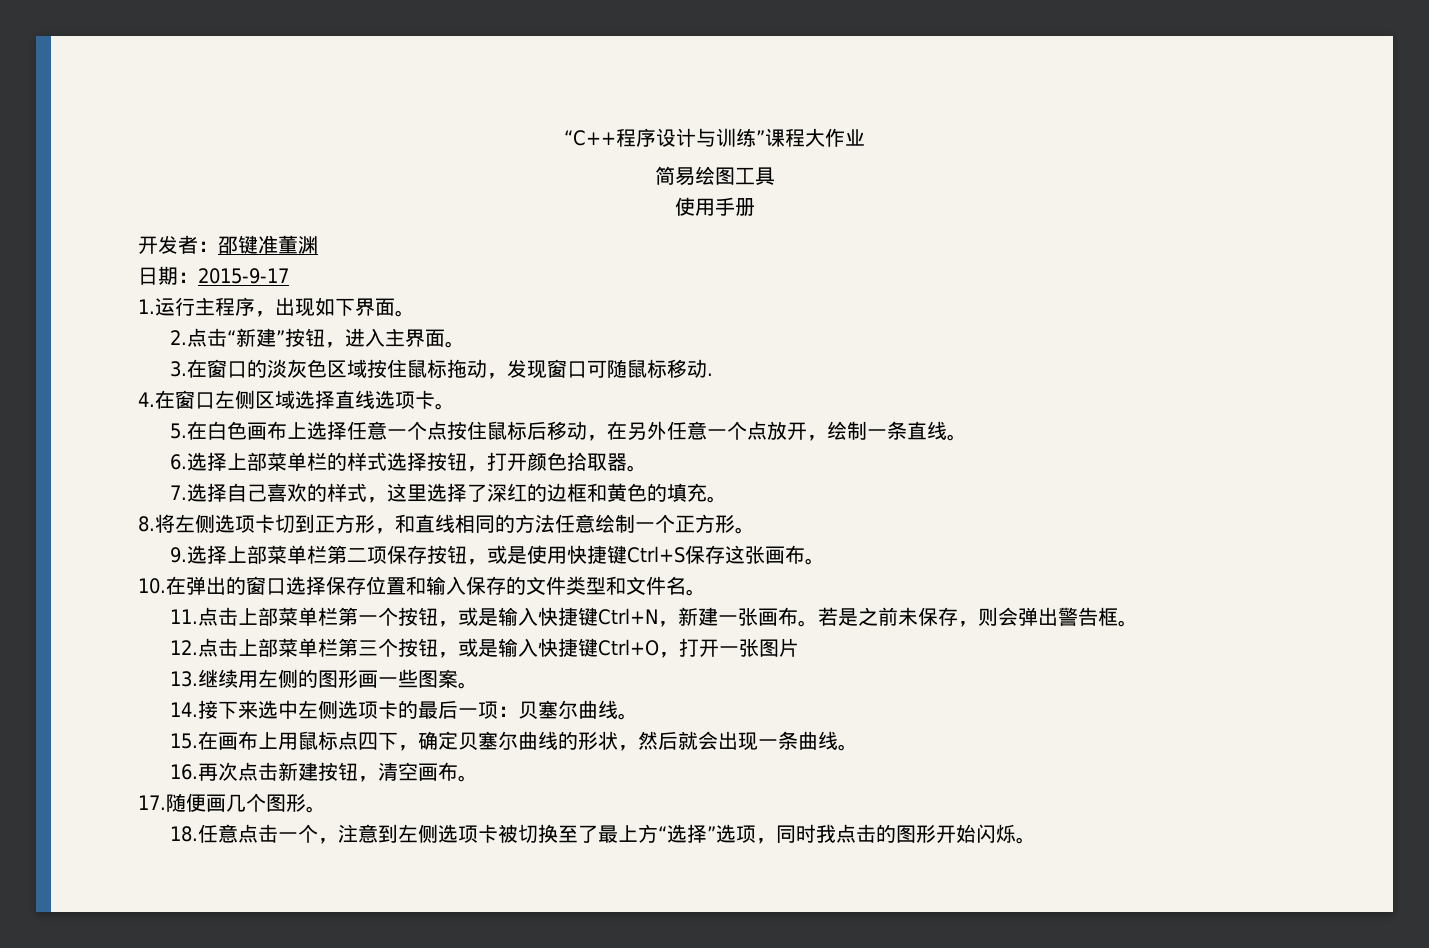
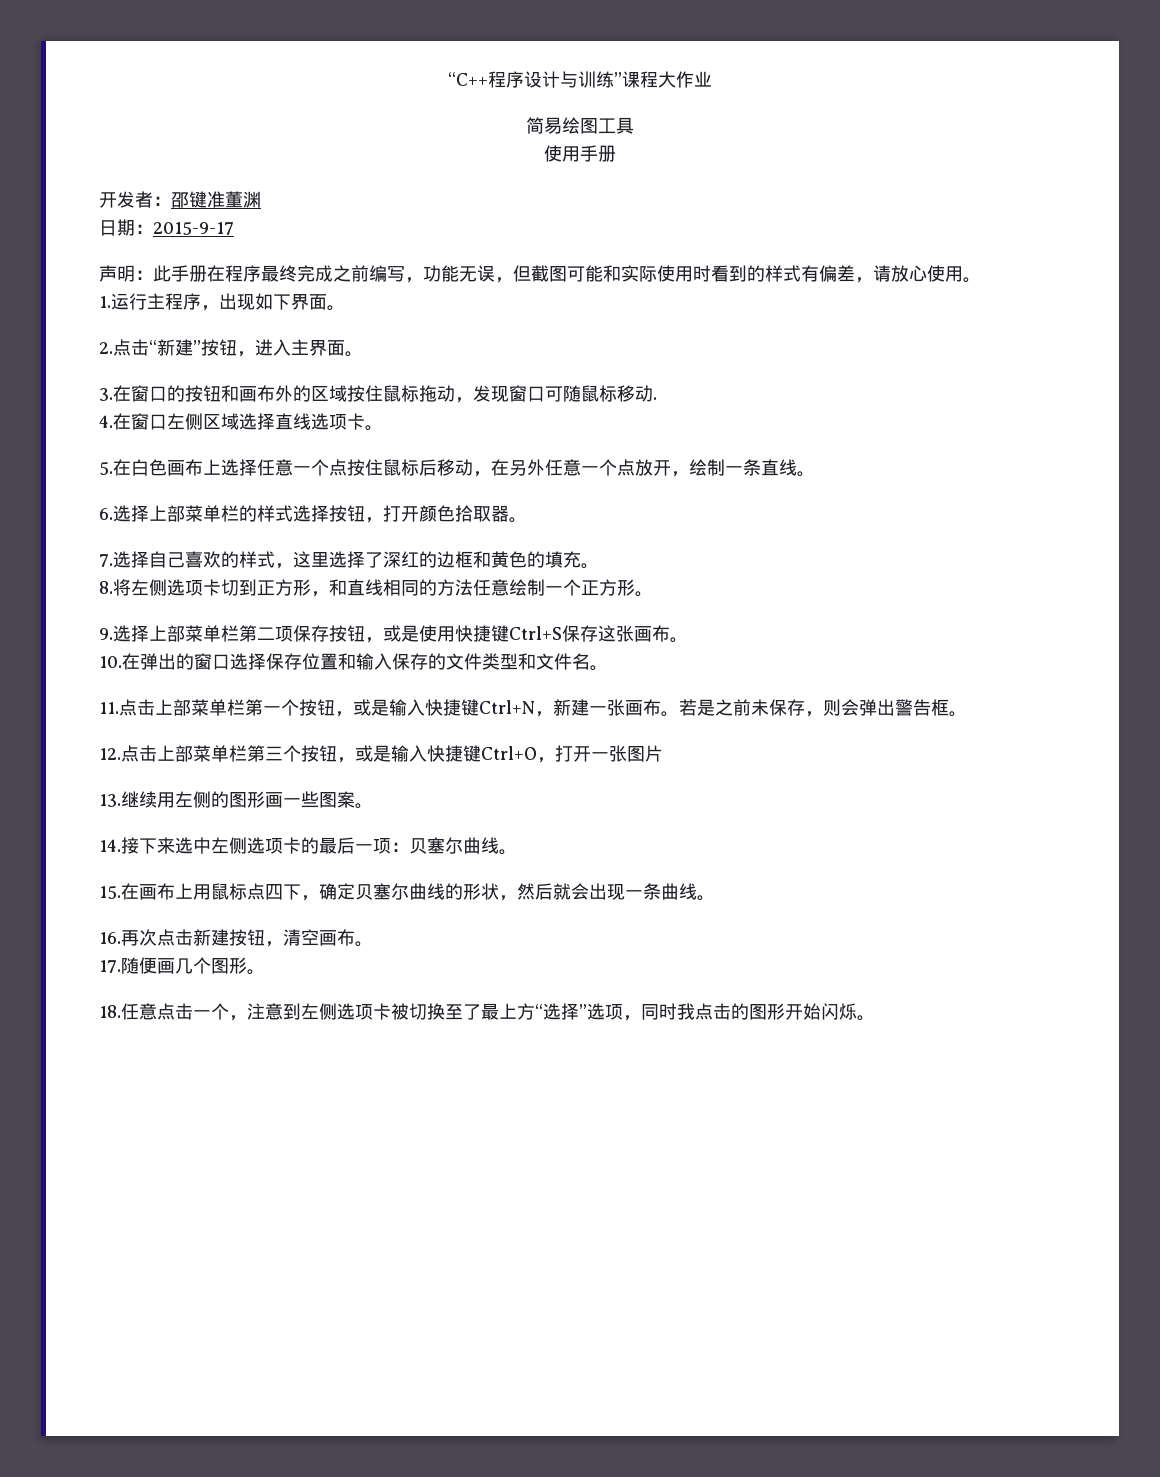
(289, 276) none -> [99,265,981,283] // 声明：此手册在程序最终完成之前编写，功能无误，但截图可能和实际使用时看到的样式有偏差，请放心使用。
[267,359,328,378] 淡灰色 -> [185,385,311,402] 按钮和画布外的

